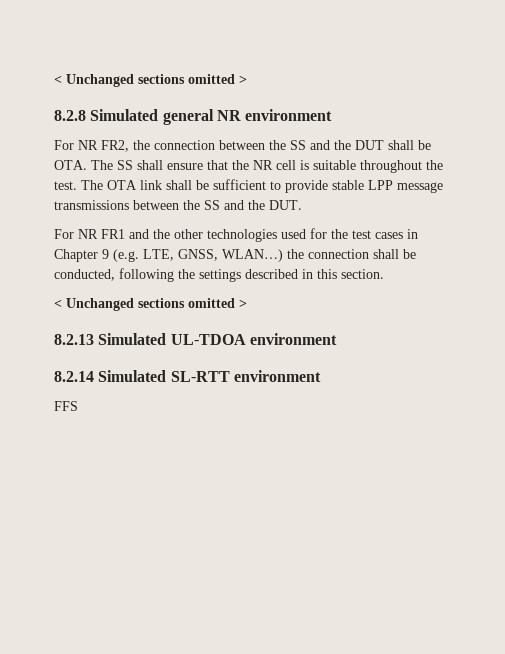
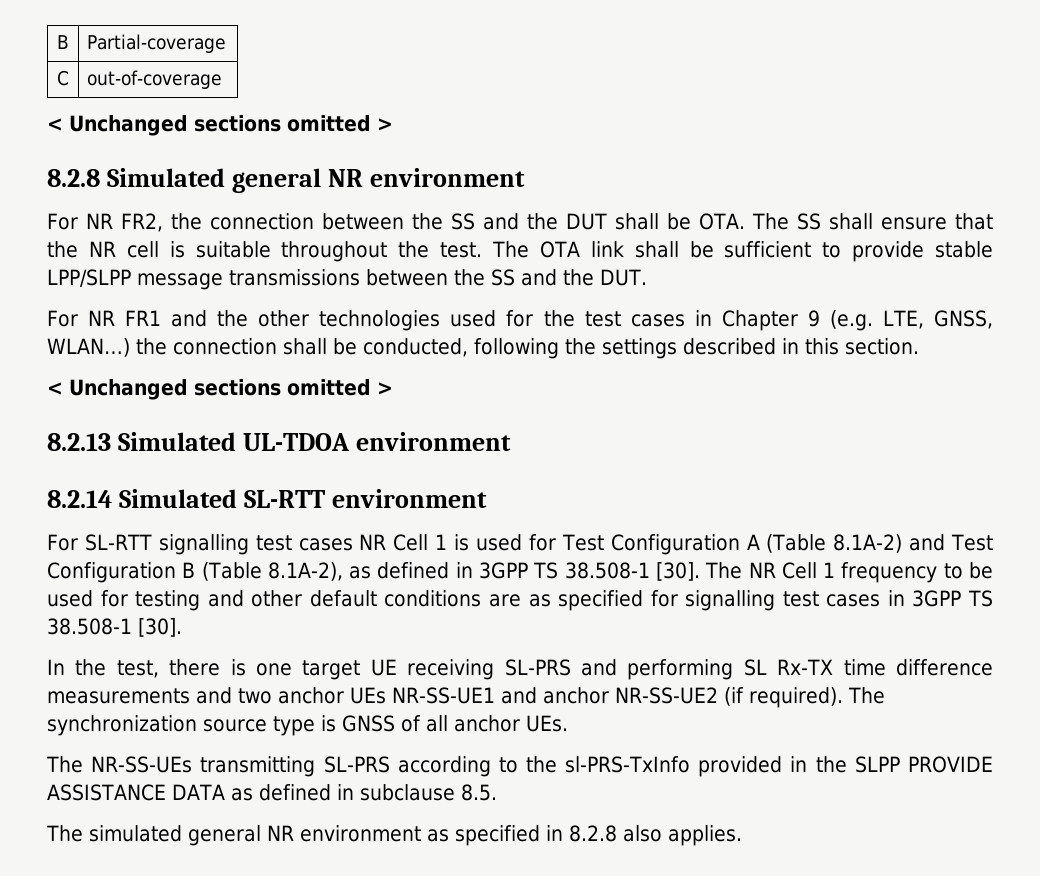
(54, 79) none -> [57,35,69,49] [87,34,227,53] [57,70,69,86] [87,70,223,89] B | Partial-coverage // C | out-of-coverage //
[368,180,393,190] LPP -> [47,269,131,287] LPP/SLPP
[54,401,78,411] FFS -> [47,534,994,555] [47,562,993,583] [47,590,993,611] [47,618,182,637] [47,659,993,680] [47,687,885,708] [47,715,568,736] [46,756,993,777] [47,784,497,801] [46,825,742,846] For SL-RTT signalling test cases NR Cell 1 is used for Test Configuration A (Table 8.1A-2) and Test Configuration B (Table 8.1A-2), as defined in 3GPP TS 38.508-1 [30]. The NR Cell 1 frequency to be used for testing and other default conditions are as specified for signalling test cases in 3GPP TS 38.508-1 [30]. // In the test, there is one target UE receiving SL-PRS and performing SL Rx-TX time difference measurements and two anchor UEs NR-SS-UE1 and anchor NR-SS-UE2 (if required). The synchronization source type is GNSS of all anchor UEs. // The NR-SS-UEs transmitting SL-PRS according to the sl-PRS-TxInfo provided in the SLPP PROVIDE ASSISTANCE DATA as defined in subclause 8.5. // The simulated general NR environment as specified in 8.2.8 also applies.

